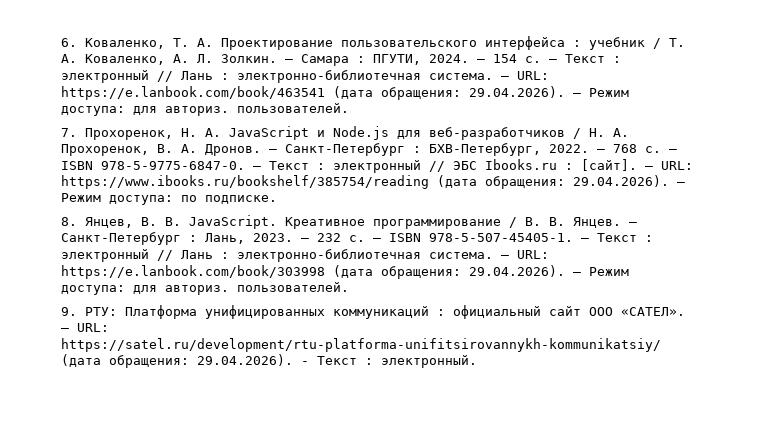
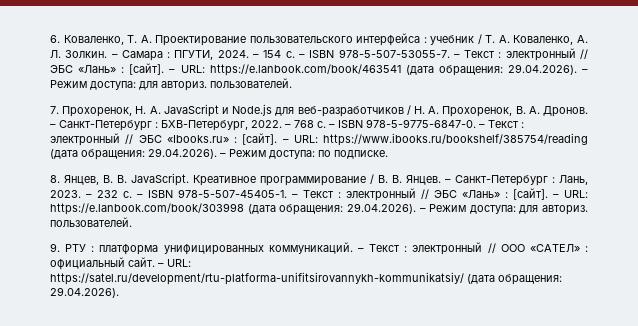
[565,54,621,63] [61,70,493,83] Текст : электронный // Лань : электронно-библиотечная система. -> [309,48,588,61] [50,63,165,75] ISBN 978-5-507-53055-7. – Текст : электронный // ЭБС «Лань» : [сайт].
[485,159,557,170] Ibooks.ru -> [166,135,229,143] «Ibooks.ru»
[181,249,493,262] Лань : электронно-библиотечная система. -> [434,188,548,200] ЭБС «Лань» : [сайт].
[85,305,685,319] РТУ: Платформа унифицированных коммуникаций : официальный сайт ООО «САТЕЛ». -> [65,242,588,255] [50,257,155,270] РТУ : платформа унифицированных коммуникаций. – Текст : электронный // ООО «САТЕЛ» : официальный сайт.
[301,355,477,368] - Текст : электронный. -> (119, 292) none

